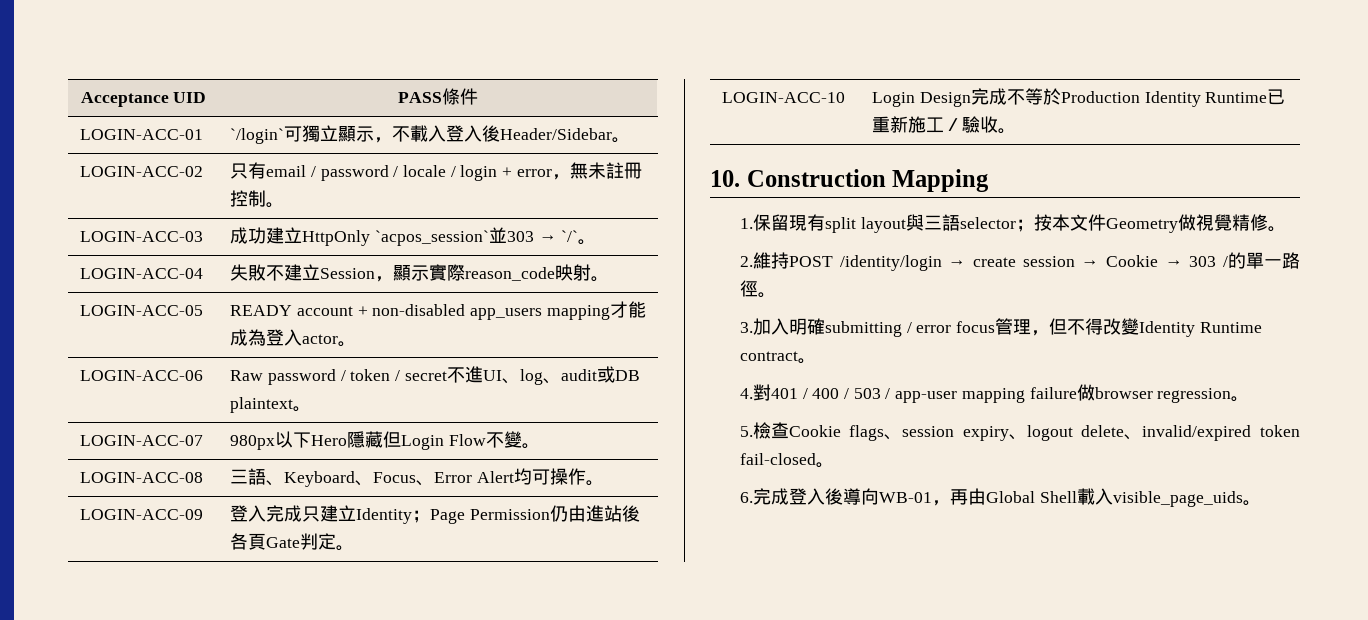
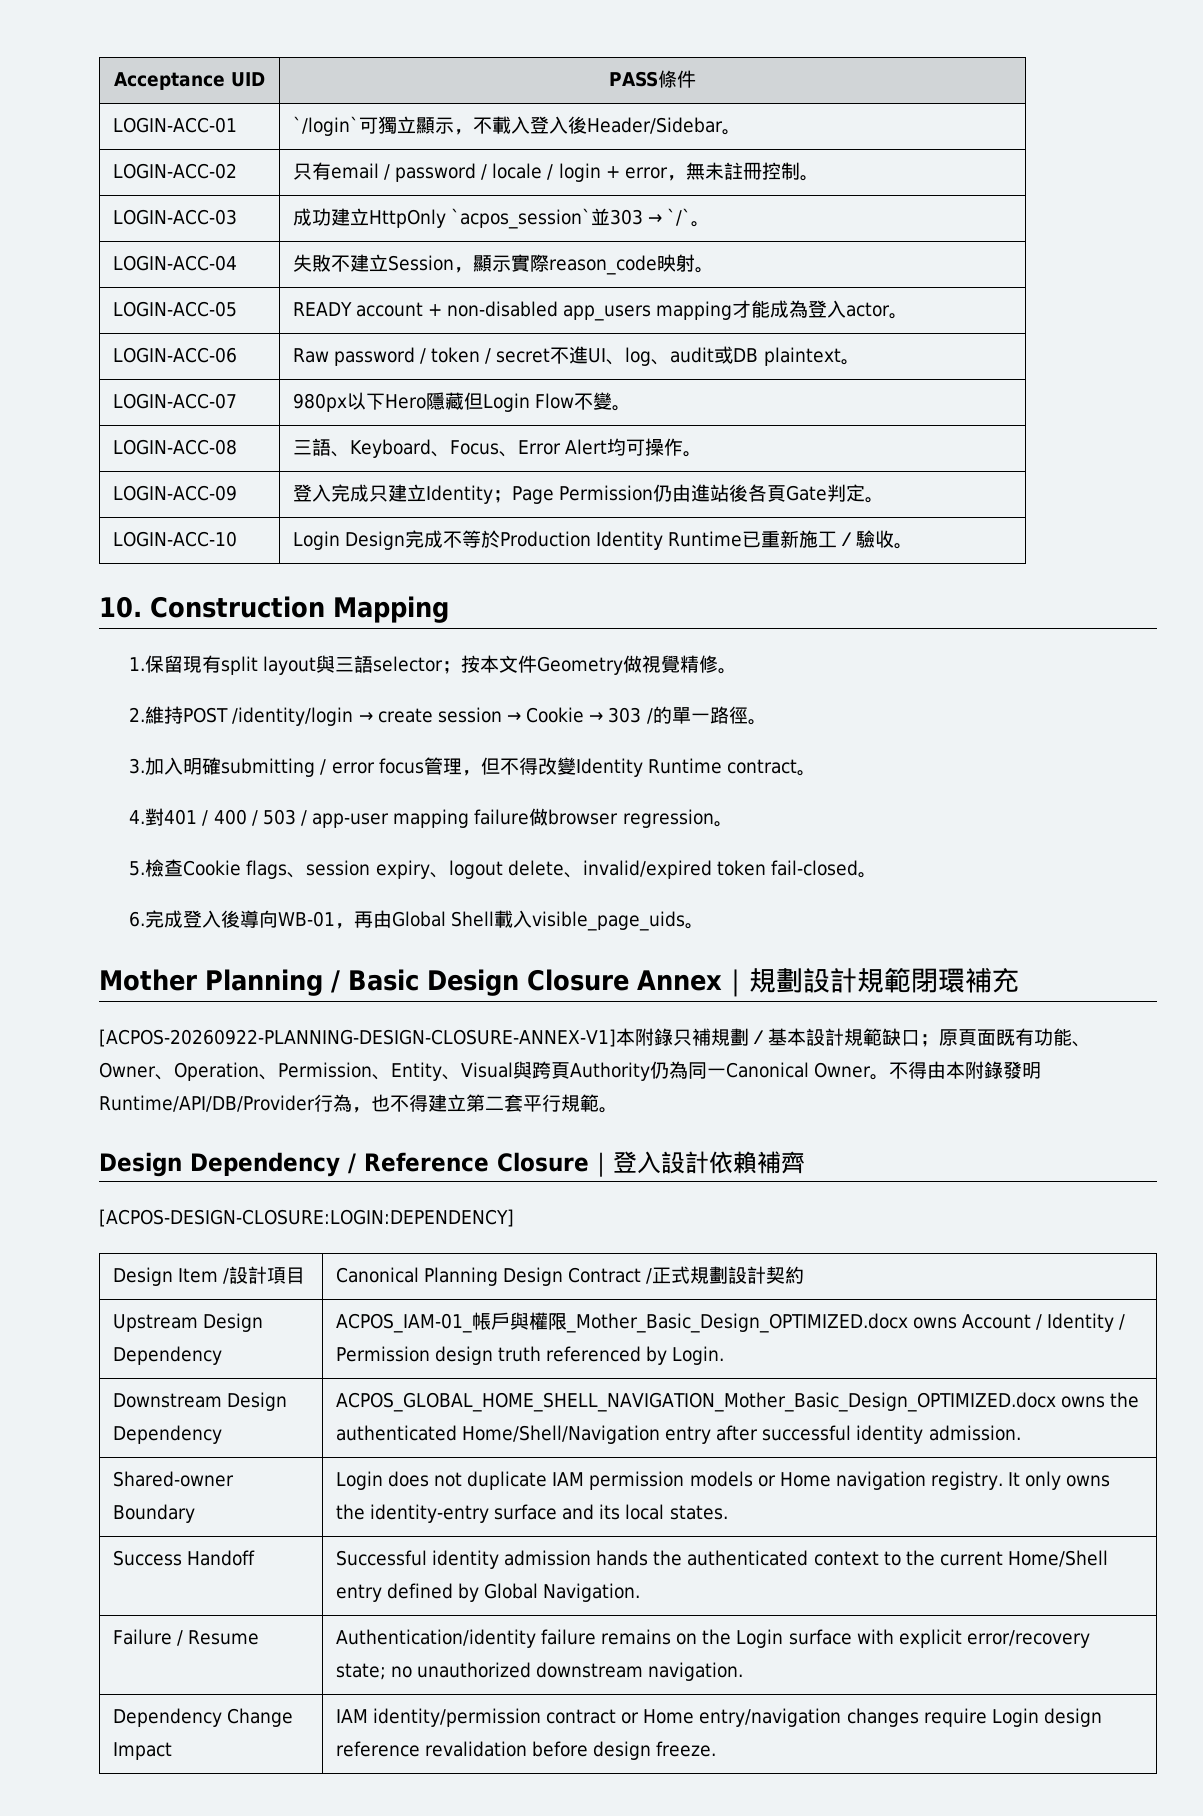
(1261, 503) none -> [99,967,1019,997] [99,1028,1091,1047] [99,1061,1042,1081] [99,1094,618,1113] [99,1151,805,1177] [99,1209,514,1227] [112,1266,306,1286] [335,1266,805,1286] [112,1313,263,1332] [112,1346,222,1365] [335,1312,1126,1333] [335,1346,725,1365] [112,1392,287,1411] [112,1425,222,1444] [335,1392,1140,1412] [335,1425,1021,1444] [112,1471,234,1487] [112,1504,195,1523] [335,1471,1111,1490] [335,1504,728,1523] [112,1550,255,1566] [335,1550,1109,1569] [335,1583,641,1602] [112,1629,260,1646] [335,1629,1090,1648] [335,1662,744,1681] [112,1708,293,1727] [112,1742,172,1760] [335,1708,1102,1727] [335,1741,717,1760] // Mother Planning / Basic Design Closure Annex｜規劃設計規範閉環補充 // [ACPOS-20260922-PLANNING-DESIGN-CLOSURE-ANNEX-V1]本附錄只補規劃／基本設計規範缺口；原頁面既有功能、Owner、Operation、Permission、Entity、Visual與跨頁Authority仍為同一Canonical Owner。不得由本附錄發明Runtime/API/DB/Provider行為，也不得建立第二套平行規範。 // Design Dependency / Reference Closure｜登入設計依賴補齊 // [ACPOS-DESIGN-CLOSURE:LOGIN:DEPENDENCY] // Design Item /設計項目 | Canonical Planning Design Contract /正式規劃設計契約 // Upstream Design Dependency | ACPOS_IAM-01_帳戶與權限_Mother_Basic_Design_OPTIMIZED.docx owns Account / Identity / Permission design truth referenced by Login. // Downstream Design Dependency | ACPOS_GLOBAL_HOME_SHELL_NAVIGATION_Mother_Basic_Design_OPTIMIZED.docx owns the authenticated Home/Shell/Navigation entry after successful identity admission. // Shared-owner Boundary | Login does not duplicate IAM permission models or Home navigation registry. It only owns the identity-entry surface and its local states. // Success Handoff | Successful identity admission hands the authenticated context to the current Home/Shell entry defined by Global Navigation. // Failure / Resume | Authentication/identity failure remains on the Login surface with explicit error/recovery state; no unauthorized downstream navigation. // Dependency Change Impact | IAM identity/permission contract or Home entry/navigation changes require Login design reference revalidation before design freeze.

